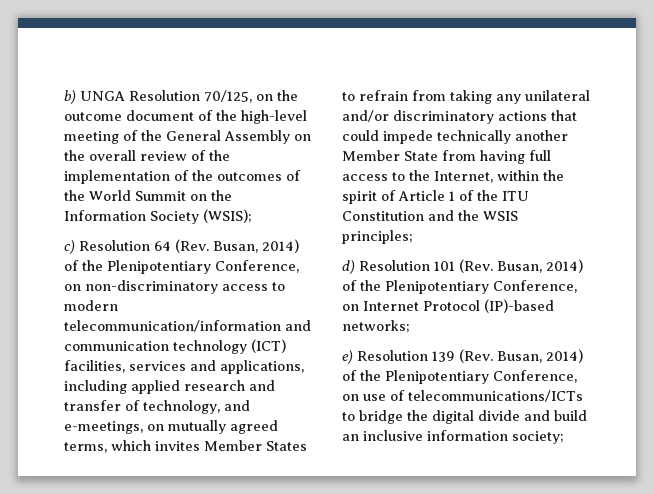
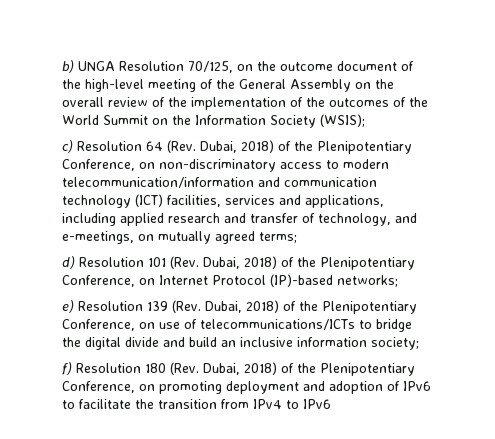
[213,239,299,253] Busan, 2014) -> [200,140,274,153] Dubai, 2018)
[64,440,307,453] [342,90,590,104] [342,110,577,124] [342,130,568,144] [342,150,551,164] [342,170,564,183] [342,190,529,204] [342,210,518,221] [342,230,413,244] terms, which invites Member States to refrain from taking any unilateral and/or discriminatory actions that could impede technically another Member State from having full access to the Internet, within the spirit of Article 1 of the ITU Constitution and the WSIS principles; -> [259,232,297,243] terms;
[497,259,583,273] Busan, 2014) -> [203,256,277,269] Dubai, 2018)
[497,349,583,363] Busan, 2014) -> [205,300,279,313] Dubai, 2018)
(564, 437) none -> [62,362,415,376] [62,381,431,394] [62,399,331,409] // f) Resolution 180 (Rev. Dubai, 2018) of the Plenipotentiary Conference, on promoting deployment and adoption of IPv6 to facilitate the transition from IPv4 to IPv6

